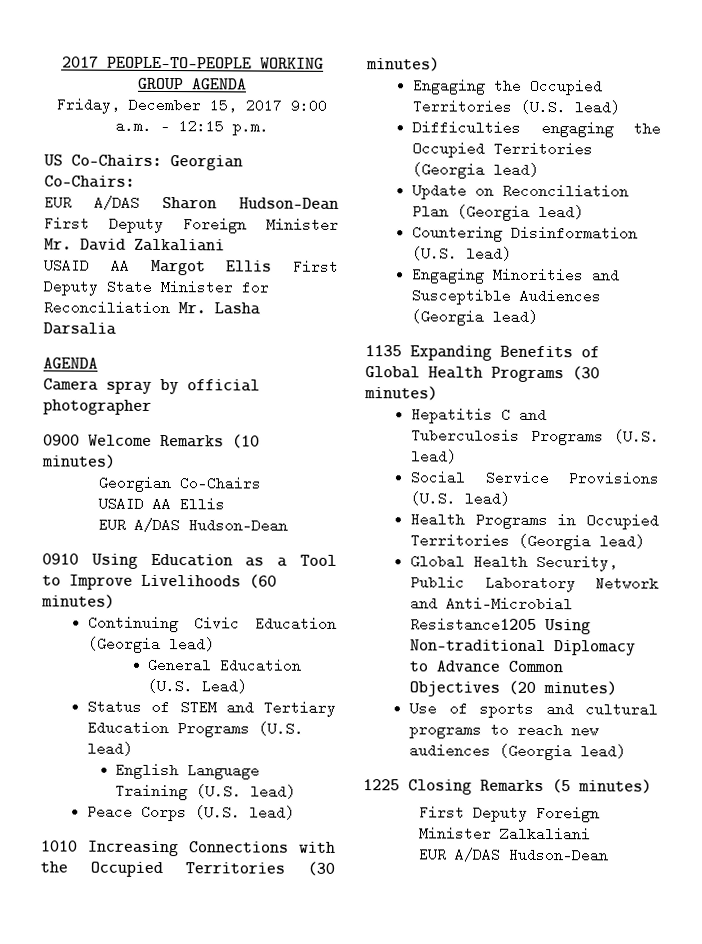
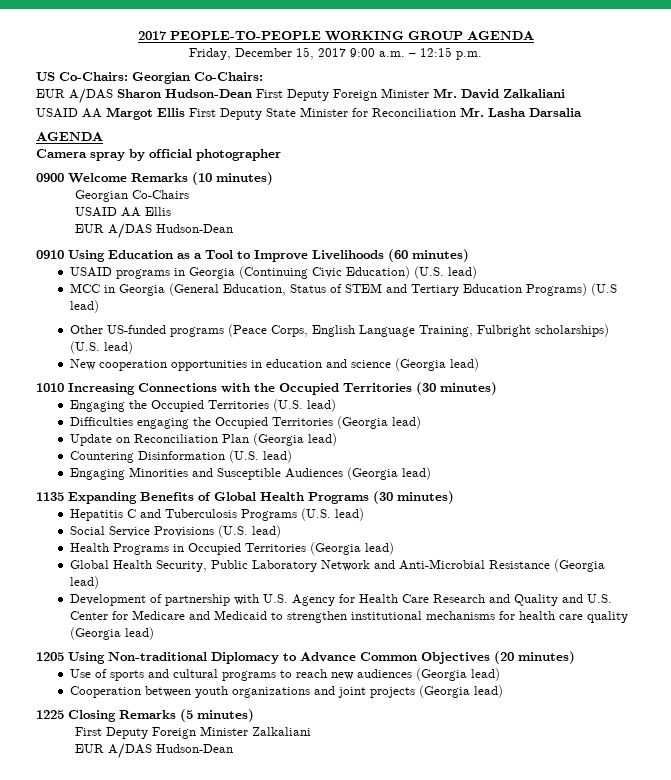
[88,615,337,633] [88,636,216,654] [147,657,303,673] [147,678,248,694] Continuing Civic Education (Georgia lead) // General Education (U.S. Lead) // -> [70,266,478,279] [70,283,287,296] USAID programs in Georgia (Continuing Civic Education) (U.S. lead) // MCC in Georgia (General Education,
[177,721,305,738] [87,741,134,756] [115,762,261,780] [115,783,297,801] [87,804,242,822] Programs (U.S. lead) // English Language Training (U.S. lead) // Peace Corps (U.S. -> [526,283,618,296] [70,300,100,313] [70,324,610,337] [70,341,134,354] [70,358,447,371] Programs) (U.S lead) // Other US-funded programs (Peace Corps, English Language Training, Fulbright scholarships) (U.S. lead) // New cooperation opportunities in education and science (Georgia
[410,617,538,632] Resistance1205 -> [489,559,606,572] [70,576,100,589] [70,594,613,606] [70,610,629,623] [70,627,155,640] [36,652,64,661] Resistance (Georgia lead) // Development of partnership with U.S. Agency for Health Care Research and Quality and U.S. Center for Medicare and Medicaid to strengthen institutional mechanisms for health care quality (Georgia lead) // 1205
(627, 751) none -> [70,685,504,698] // Cooperation between youth organizations and joint projects (Georgia lead)

